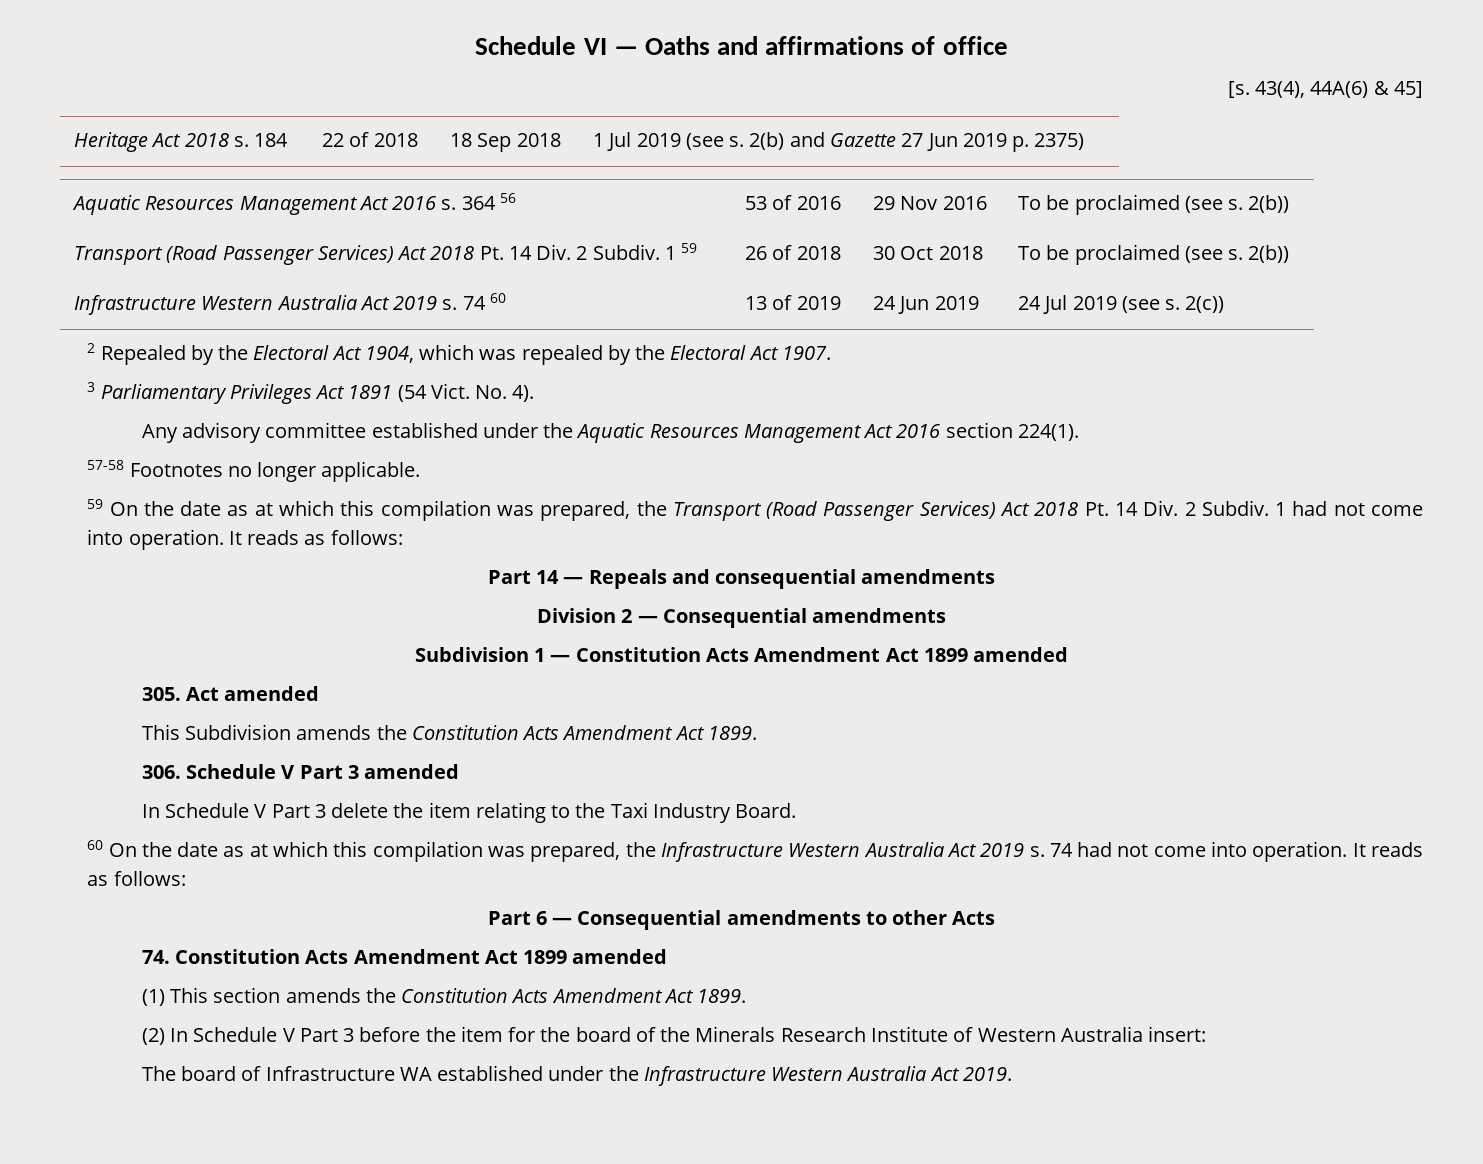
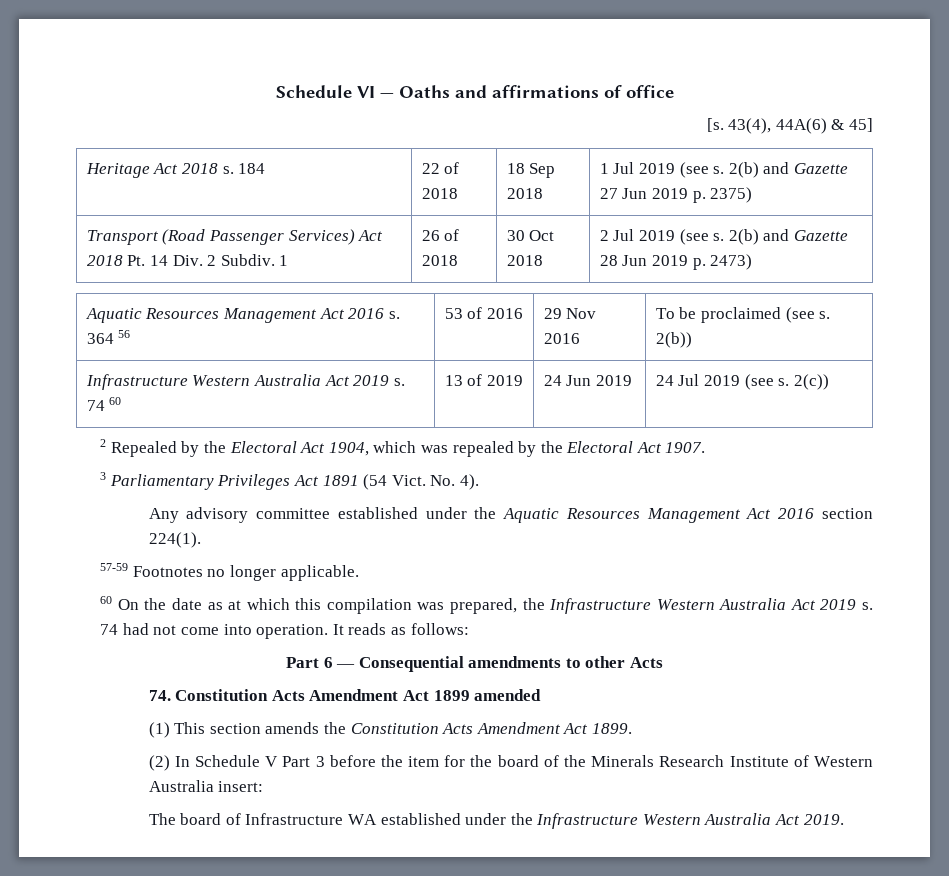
(1085, 141) none -> [86,229,384,245] [86,254,289,266] [421,229,460,241] [421,255,458,266] [506,230,555,241] [506,255,543,266] [599,229,848,245] [599,254,753,270] // Transport (Road Passenger Services) Act 2018 Pt. 14 Div. 2 Subdiv. 1 | 26 of 2018 | 30 Oct 2018 | 2 Jul 2019 (see s. 2(b) and Gazette 28 Jun 2019 p. 2473)
[74,243,698,265] [745,245,841,260] [873,246,983,260] [1018,244,1290,265] // Transport (Road Passenger Services) Act 2018 Pt. 14 Div. 2 Subdiv. 1 59 | 26 of 2018 | 30 Oct 2018 | To be proclaimed (see s. 2(b)) -> (692, 340) none
[87,460,125,470] 57-58 -> [100,563,129,571] 57-59
[87,499,1423,521] [87,529,403,550] [487,569,996,589] [536,608,947,628] [414,647,1069,662] [141,686,320,701] [141,724,757,740] [141,764,460,779] [141,802,797,823] // 59 On the date as at which this compilation was prepared, the Transport (Road Passenger Services) Act 2018 Pt. 14 Div. 2 Subdiv. 1 had not come into operation. It reads as follows: // Part 14 — Repeals and consequential amendments // Division 2 — Consequential amendments // Subdivision 1 — Constitution Acts Amendment Act 1899 amended // 305. Act amended // This Subdivision amends the Constitution Acts Amendment Act 1899. // 306. Schedule V Part 3 amended // In Schedule V Part 3 delete the item relating to the Taxi Industry Board. -> (359, 573) none

